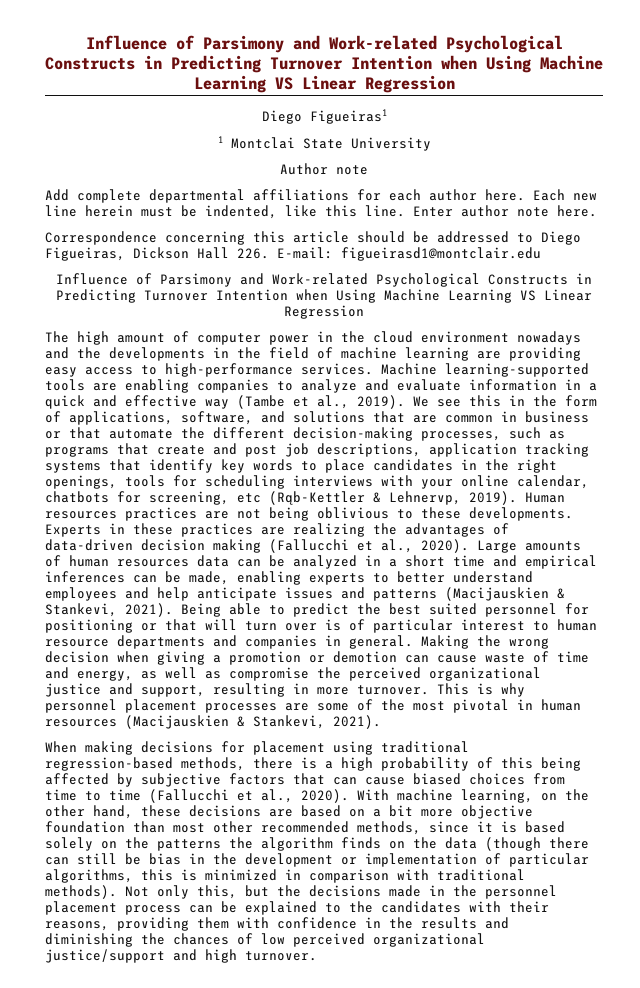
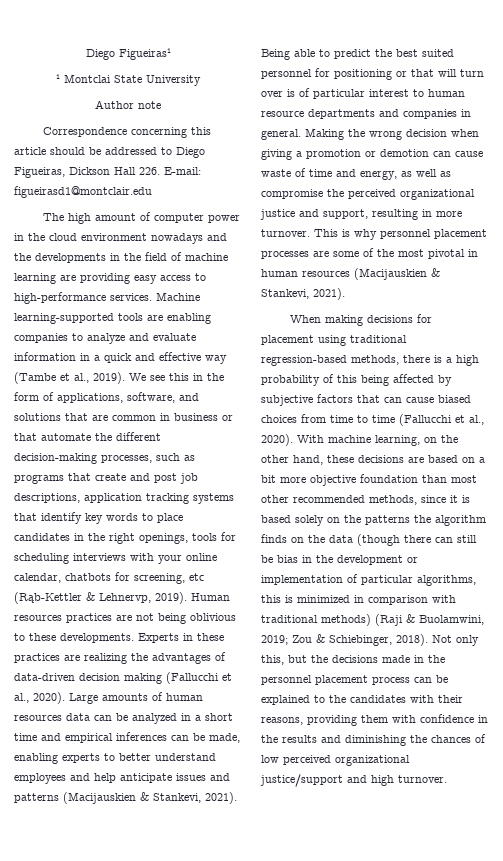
[85,35,563,53] [45,55,603,73] [193,75,455,93] Influence of Parsimony and Work-related Psychological Constructs in Predicting Turnover Intention when Using Machine Learning VS Linear Regression // -> (85, 54) none
[45,189,597,203] [45,205,597,219] // Add complete departmental affiliations for each author here. Each new line herein must be indented, like this line. Enter author note here. -> (161, 105) none
[56,273,592,287] [56,289,592,303] [284,305,364,319] // Influence of Parsimony and Work-related Psychological Constructs in Predicting Turnover Intention when Using Machine Learning VS Linear Regression -> (152, 192) none
[45,885,117,899] methods). -> [321,614,484,626] [261,634,428,646] methods) (Raji & Buolamwini, 2019; Zou & Schiebinger, 2018).

